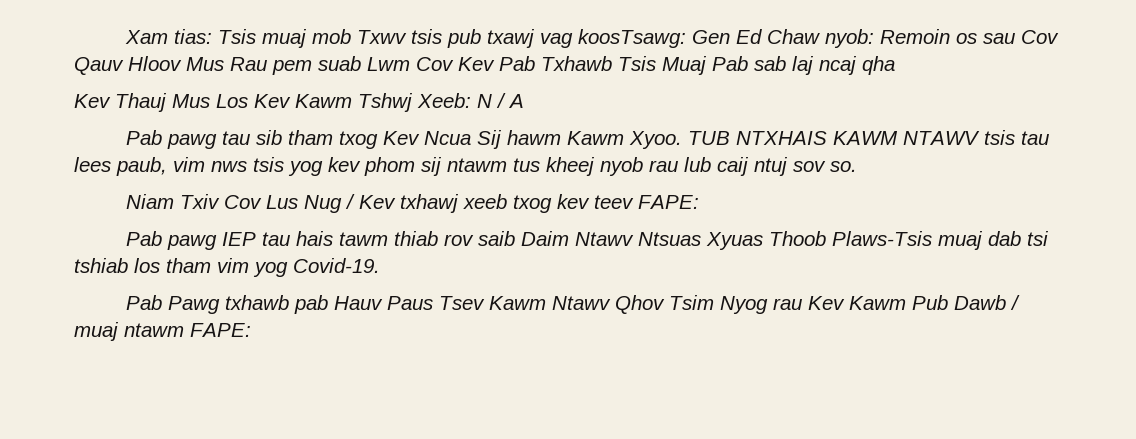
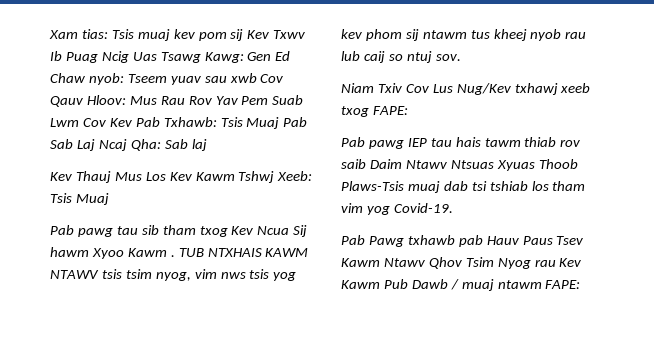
[311,29,1015,48] mob Txwv tsis pub txawj vag koosTsawg: Gen Ed Chaw nyob: Remoin os sau -> [173,29,306,41] [50,51,291,63] [50,73,257,85] kev pom sij Kev Txwv Ib Puag Ncig Uas Tsawg Kawg: Gen Ed Chaw nyob: Tseem yuav sau xwb
[128,56,182,71] Hloov -> [86,95,126,105] Hloov:
[272,56,361,75] pem suab -> [188,95,304,105] Rov Yav Pem Suab
[541,56,612,71] Txhawb -> [163,117,217,127] Txhawb:
[754,56,786,71] sab -> [50,139,188,151] Sab Laj Ncaj Qha: Sab
[819,56,895,75] ncaj qha -> (207, 145) none
[477,93,524,108] N / A -> [50,193,109,205] Tsis Muaj
[566,131,682,149] Kawm Xyoo. -> [91,248,175,259] Xyoo Kawm .
[1020,131,1049,145] [74,157,167,176] tau lees paub, -> [125,269,191,281] tsim nyog,
[754,157,857,176] ntuj sov so. -> [388,51,461,63] so ntuj sov.
[303,194,396,213] Nug / Kev -> [456,83,511,95] Nug/Kev
[556,194,634,209] kev teev -> (369, 111) none

